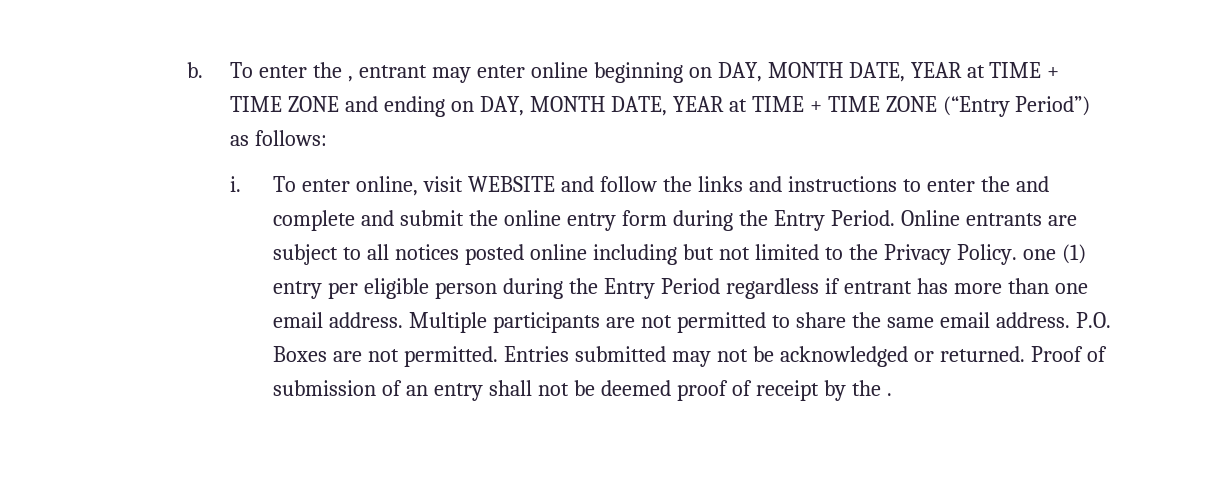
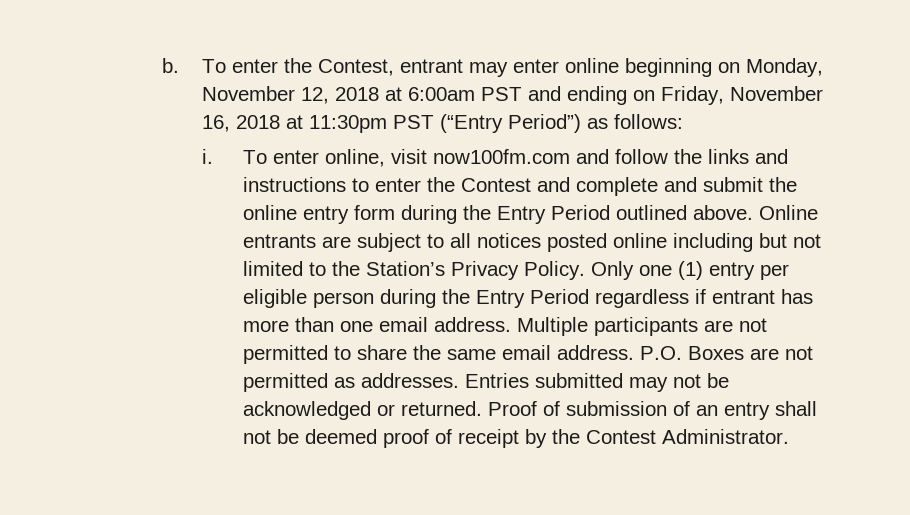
[348,76,354,82] , -> [318,59,395,76] Contest,
[717,62,1060,82] [230,96,937,117] DAY, MONTH DATE, YEAR at TIME + TIME ZONE and ending on DAY, MONTH DATE, YEAR at TIME + TIME ZONE -> [746,58,824,77] [202,86,824,105] [202,115,435,133] Monday, November 12, 2018 at 6:00am PST and ending on Friday, November 16, 2018 at 11:30pm PST
[468,176,556,192] WEBSITE -> [432,149,570,164] now100fm.com
(1010, 184) none -> [460,178,531,192] Contest
[830,210,895,226] Period. -> [550,205,753,220] Period outlined above.
(878, 252) none -> [365,261,445,276] Station’s
(1017, 254) none -> [590,261,634,280] Only
[404,346,499,367] permitted. -> [242,373,459,392] permitted as addresses.
[886,393,892,396] . -> [585,429,789,444] Contest Administrator.

